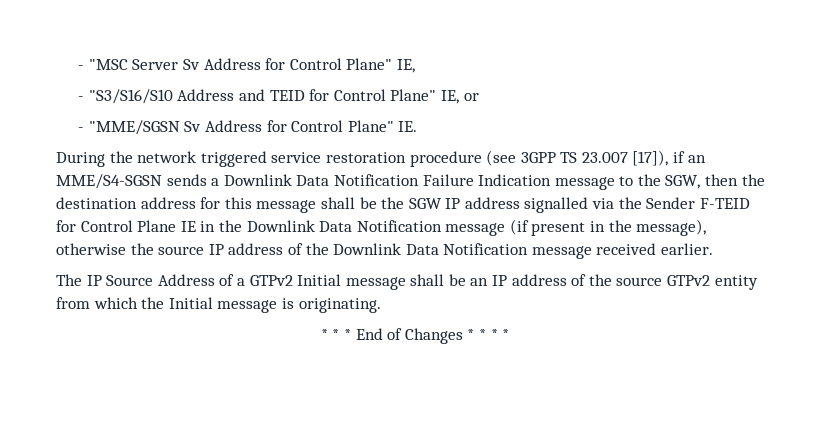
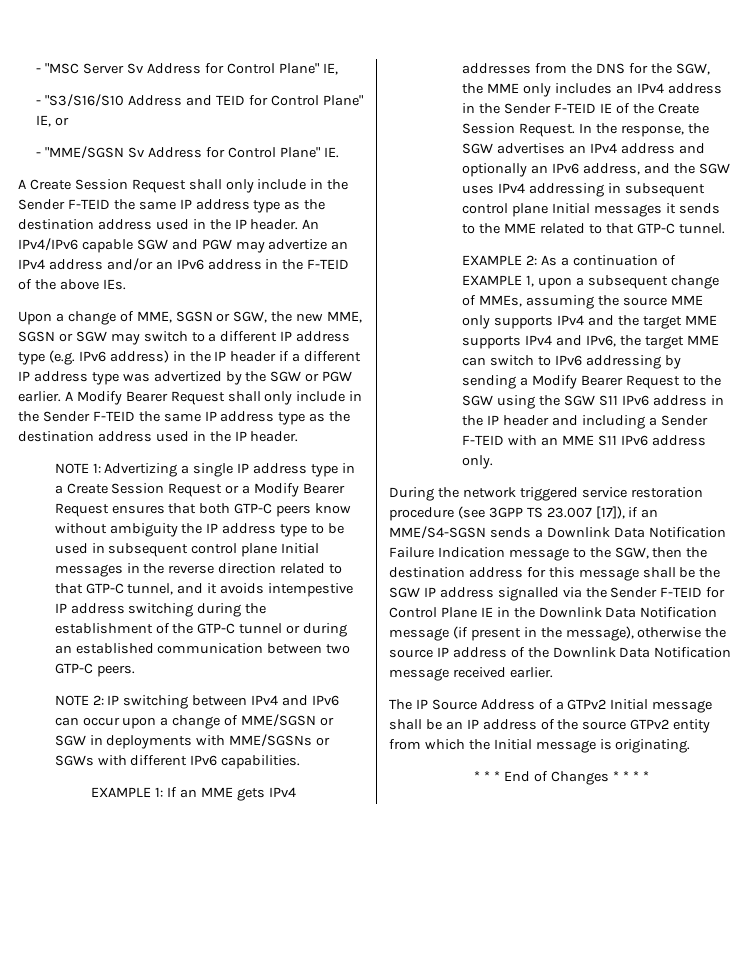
(418, 126) none -> [18,179,349,193] [18,199,326,213] [18,219,320,230] [18,238,349,253] [18,258,350,271] [18,279,126,290] [18,311,363,325] [18,331,351,345] [18,350,362,365] [18,371,353,385] [18,391,363,405] [18,411,351,425] [18,431,299,442] [54,463,355,477] [54,483,346,497] [54,503,352,517] [54,523,345,537] [54,543,320,557] [54,563,343,577] [54,583,354,597] [54,603,267,617] [54,623,348,637] [54,643,351,654] [54,663,135,677] [54,695,340,709] [54,714,335,729] [54,734,331,749] [54,755,301,769] [91,787,296,801] [462,63,710,75] [462,83,722,97] [462,103,699,114] [462,123,709,137] [462,143,705,154] [462,163,730,177] [462,183,705,197] [462,203,720,217] [462,223,725,234] [462,255,676,266] [462,275,719,289] [462,295,703,309] [462,315,717,329] [462,335,719,349] [462,355,681,369] [462,375,721,389] [462,395,724,409] [462,415,708,429] [462,435,706,446] [462,455,494,469] // A Create Session Request shall only include in the Sender F-TEID the same IP address type as the destination address used in the IP header. An IPv4/IPv6 capable SGW and PGW may advertize an IPv4 address and/or an IPv6 address in the F-TEID of the above IEs. // Upon a change of MME, SGSN or SGW, the new MME, SGSN or SGW may switch to a different IP address type (e.g. IPv6 address) in the IP header if a different IP address type was advertized by the SGW or PGW earlier. A Modify Bearer Request shall only include in the Sender F-TEID the same IP address type as the destination address used in the IP header. // NOTE 1: Advertizing a single IP address type in a Create Session Request or a Modify Bearer Request ensures that both GTP-C peers know without ambiguity the IP address type to be used in subsequent control plane Initial messages in the reverse direction related to that GTP-C tunnel, and it avoids intempestive IP address switching during the establishment of the GTP-C tunnel or during an established communication between two GTP-C peers. // NOTE 2: IP switching between IPv4 and IPv6 can occur upon a change of MME/SGSN or SGW in deployments with MME/SGSNs or SGWs with different IPv6 capabilities. // EXAMPLE 1: If an MME gets IPv4 addresses from the DNS for the SGW, the MME only includes an IPv4 address in the Sender F-TEID IE of the Create Session Request. In the response, the SGW advertises an IPv4 address and optionally an IPv6 address, and the SGW uses IPv4 addressing in subsequent control plane Initial messages it sends to the MME related to that GTP-C tunnel. // EXAMPLE 2: As a continuation of EXAMPLE 1, upon a subsequent change of MMEs, assuming the source MME only supports IPv4 and the target MME supports IPv4 and IPv6, the target MME can switch to IPv6 addressing by sending a Modify Bearer Request to the SGW using the SGW S11 IPv6 address in the IP header and including a Sender F-TEID with an MME S11 IPv6 address only.

